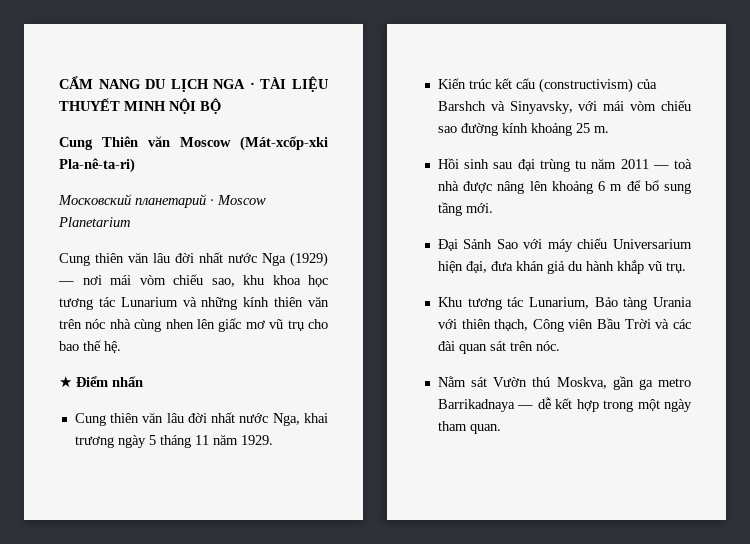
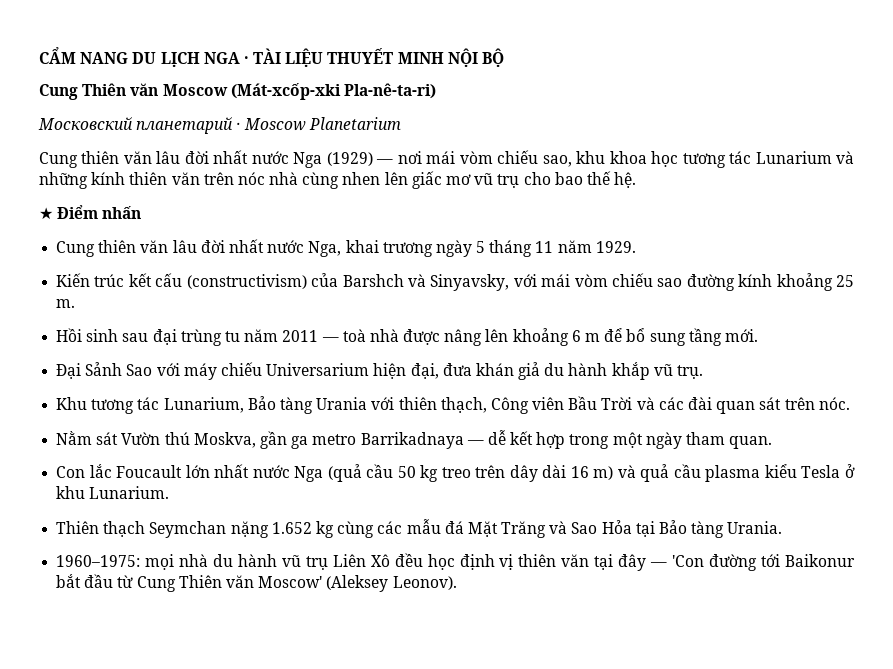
(501, 429) none -> [56,464,856,482] [56,486,170,499] [56,519,783,538] [56,553,856,571] [56,574,457,592] // Con lắc Foucault lớn nhất nước Nga (quả cầu 50 kg treo trên dây dài 16 m) và quả cầu plasma kiểu Tesla ở khu Lunarium. // Thiên thạch Seymchan nặng 1.652 kg cùng các mẫu đá Mặt Trăng và Sao Hỏa tại Bảo tàng Urania. // 1960–1975: mọi nhà du hành vũ trụ Liên Xô đều học định vị thiên văn tại đây — 'Con đường tới Baikonur bắt đầu từ Cung Thiên văn Moscow' (Aleksey Leonov).

